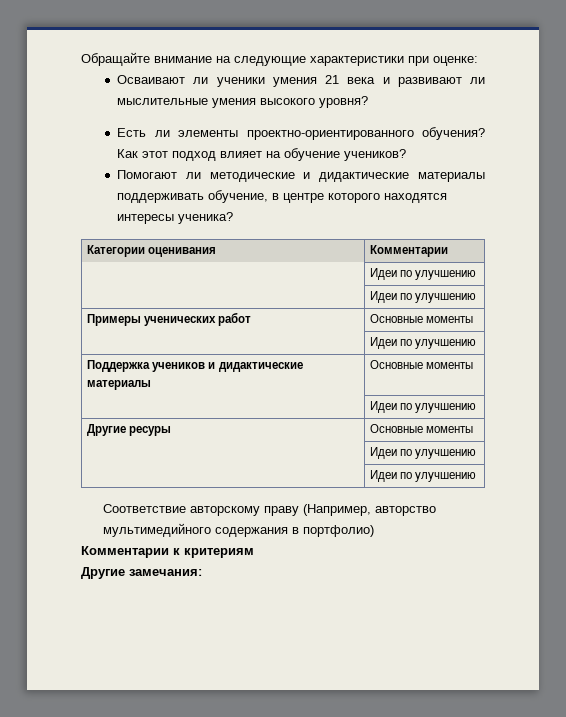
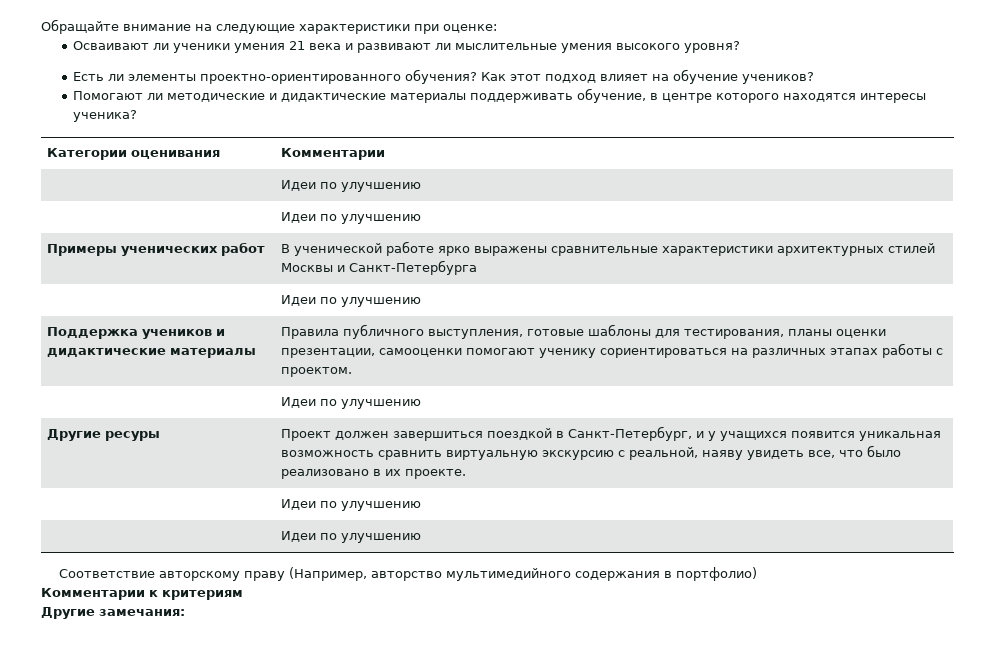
[370,314,474,323] Основные моменты -> [280,241,935,256] [280,260,477,275] В ученической работе ярко выражены сравнительные характеристики архитектурных стилей Москвы и Санкт-Петербурга
[370,360,474,369] Основные моменты -> [280,324,886,339] [280,343,943,358] [280,367,352,377] Правила публичного выступления, готовые шаблоны для тестирования, планы оценки презентации, самооценки помогают ученику сориентироваться на различных этапах работы с проектом.
[370,424,474,433] Основные моменты -> [280,426,941,441] [280,445,901,460] [280,469,466,479] Проект должен завершиться поездкой в Санкт-Петербург, и у учащихся появится уникальная возможность сравнить виртуальную экскурсию с реальной, наяву увидеть все, что было реализовано в их проекте.

